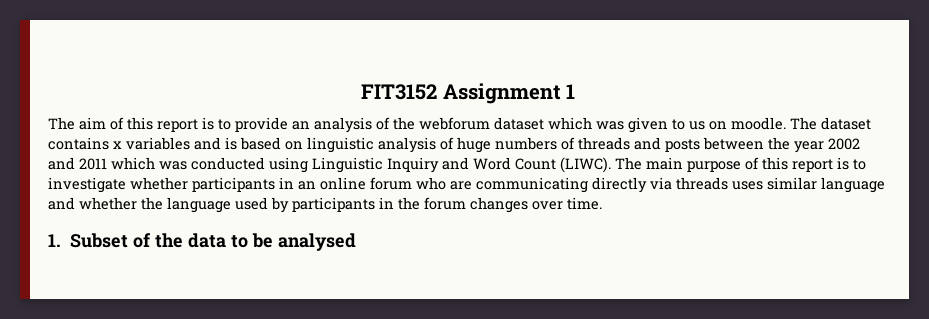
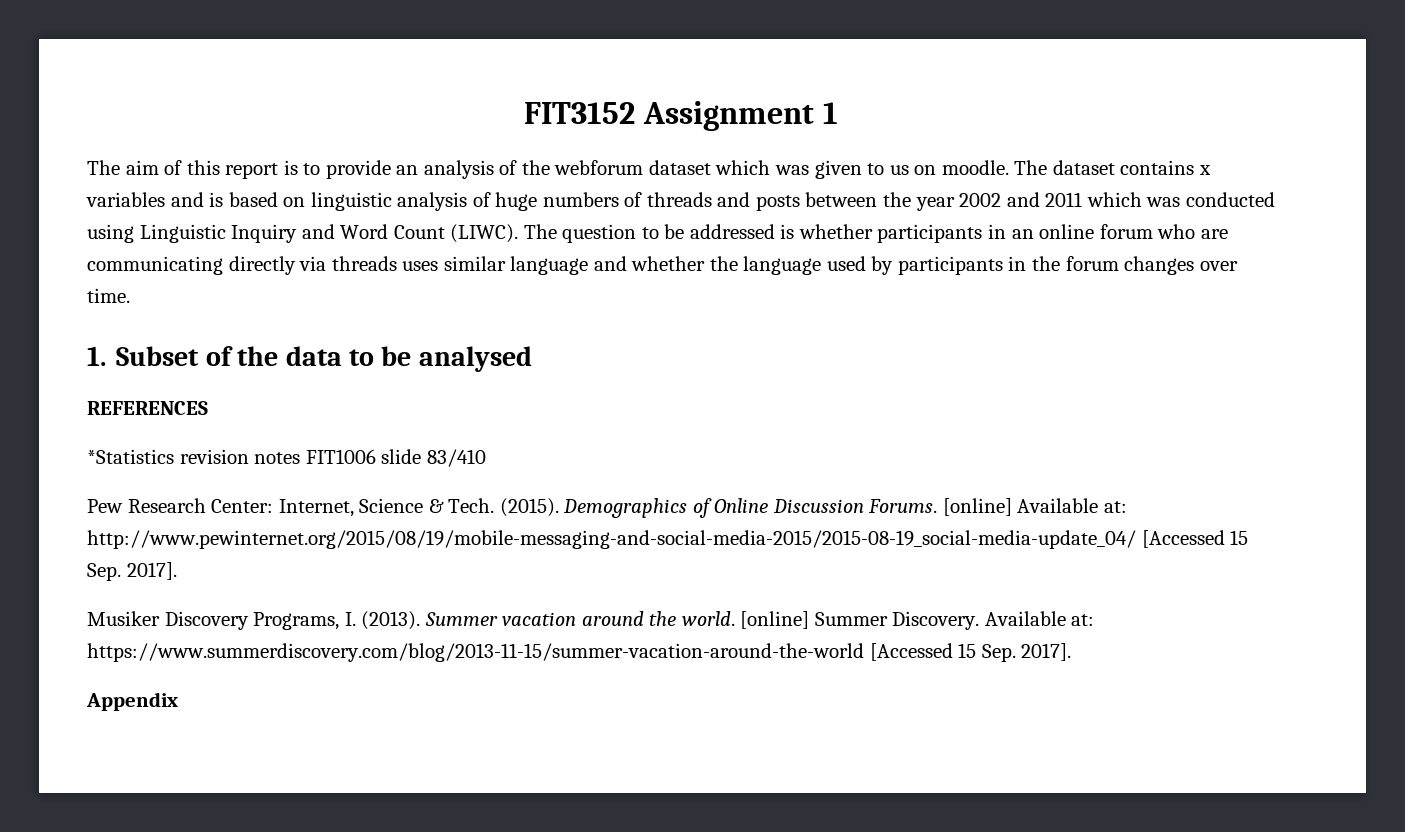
[646,157,866,172] [48,177,126,193] main purpose of this report is to investigate -> [562,224,795,243] question to be addressed is
(356, 242) none -> [87,401,208,415] [87,449,486,467] [87,498,1128,518] [87,530,1249,549] [87,562,177,581] [87,611,1095,630] [87,643,1072,662] [86,692,178,711] // REFERENCES // *Statistics revision notes FIT1006 slide 83/410 // Pew Research Center: Internet, Science & Tech. (2015). Demographics of Online Discussion Forums. [online] Available at: http://www.pewinternet.org/2015/08/19/mobile-messaging-and-social-media-2015/2015-08-19_social-media-update_04/ [Accessed 15 Sep. 2017]. // Musiker Discovery Programs, I. (2013). Summer vacation around the world. [online] Summer Discovery. Available at: https://www.summerdiscovery.com/blog/2013-11-15/summer-vacation-around-the-world [Accessed 15 Sep. 2017]. // Appendix

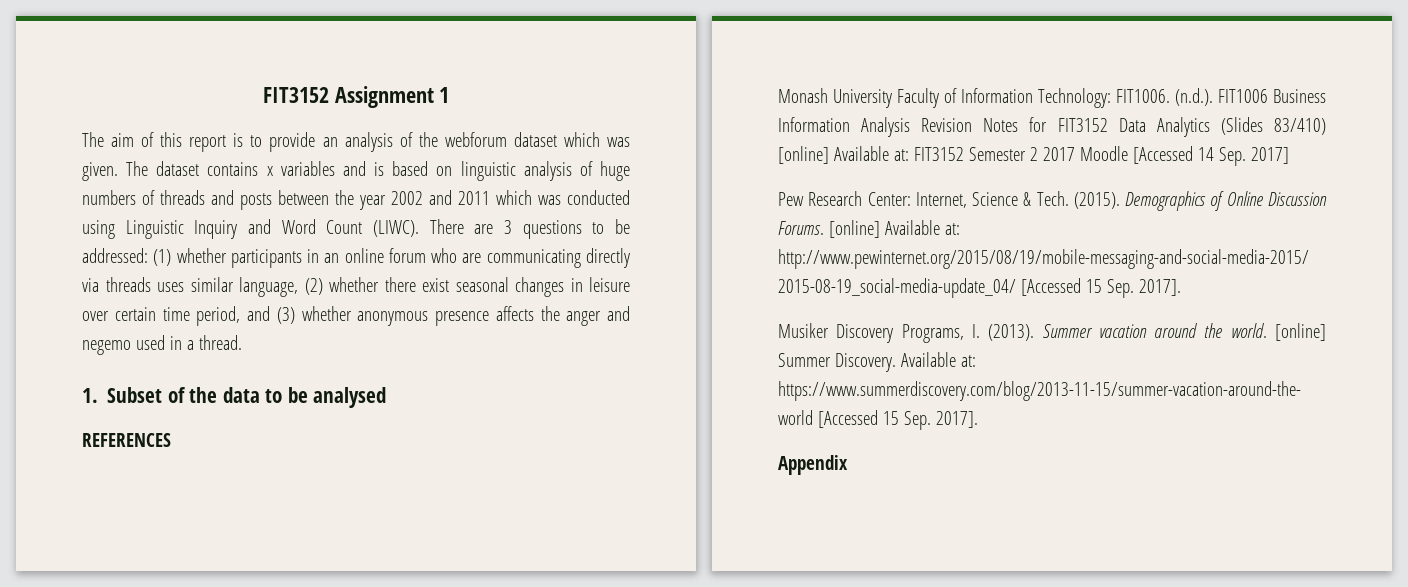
[814,160,1009,179] given to us on moodle. -> [82,162,118,181] given.
[523,224,795,243] The question to be addressed is -> [429,219,631,239] [82,248,172,266] There are 3 questions to be addressed: (1)
[510,256,1238,275] [87,288,130,303] language and whether the language used by participants in the forum changes over time. -> [239,277,630,297] [82,306,630,326] [82,335,242,355] language, (2) whether there exist seasonal changes in leisure over certain time period, and (3) whether anonymous presence affects the anger and negemo used in a thread.
[87,449,486,467] *Statistics revision notes FIT1006 slide 83/410 -> [778,88,1326,108] [778,117,1326,137] [778,146,1289,166] Monash University Faculty of Information Technology: FIT1006. (n.d.). FIT1006 Business Information Analysis Revision Notes for FIT3152 Data Analytics (Slides 83/410) [online] Available at: FIT3152 Semester 2 2017 Moodle [Accessed 14 Sep. 2017]

